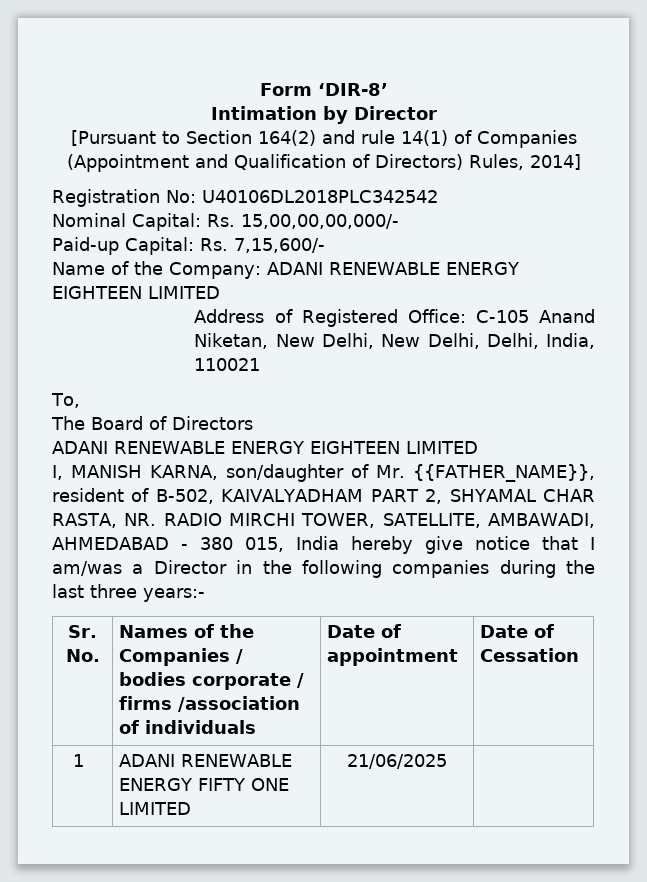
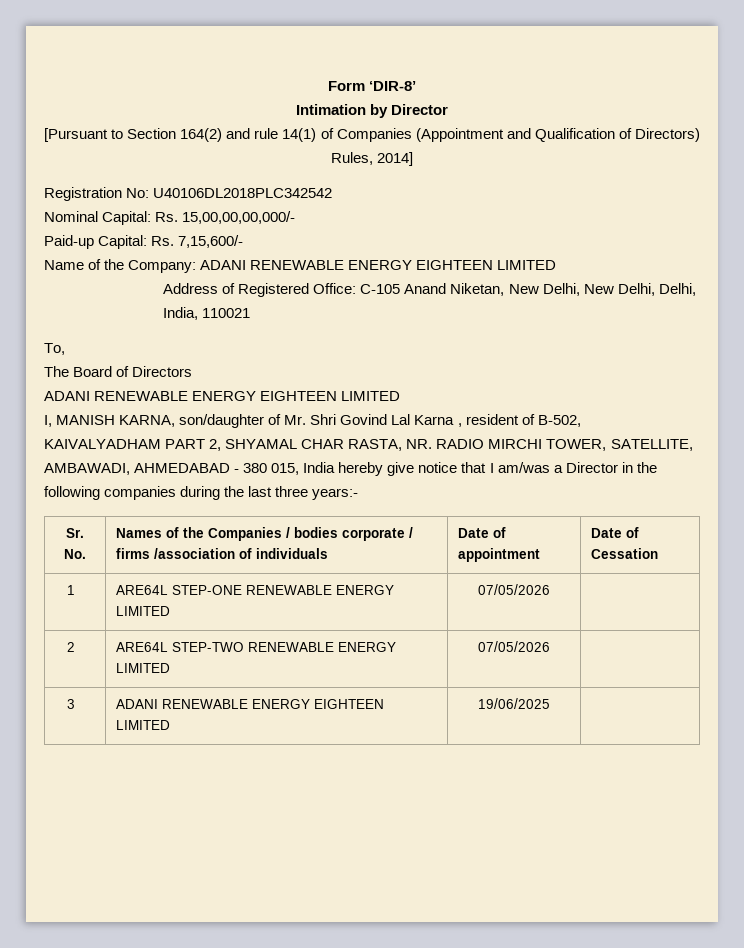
[413,464,596,482] {{FATHER_NAME}}, -> [310,414,462,427] Shri Govind Lal Karna ,
[119,754,293,767] [119,778,290,791] [119,802,192,815] [347,754,447,769] | ADANI RENEWABLE ENERGY FIFTY ONE LIMITED | 21/06/2025 -> [116,585,395,595] [116,606,171,616] [478,584,550,595] [67,642,76,652] [116,642,397,652] [116,663,171,673] [478,641,550,652] [67,699,76,709] [116,699,385,709] [116,720,171,730] [478,698,550,709] | ARE64L STEP-ONE RENEWABLE ENERGY LIMITED | 07/05/2026 | // 2 | ARE64L STEP-TWO RENEWABLE ENERGY LIMITED | 07/05/2026 | // 3 | ADANI RENEWABLE ENERGY EIGHTEEN LIMITED | 19/06/2025

